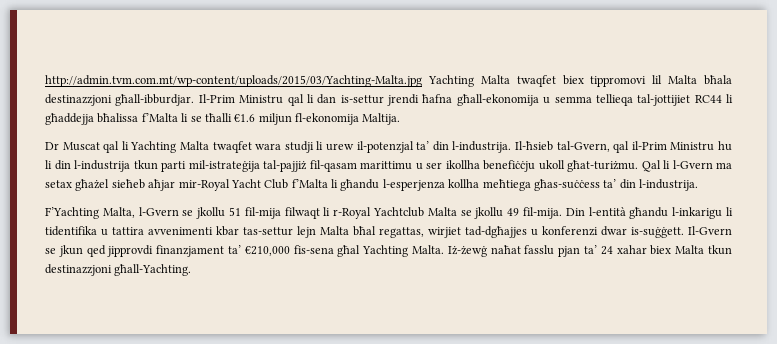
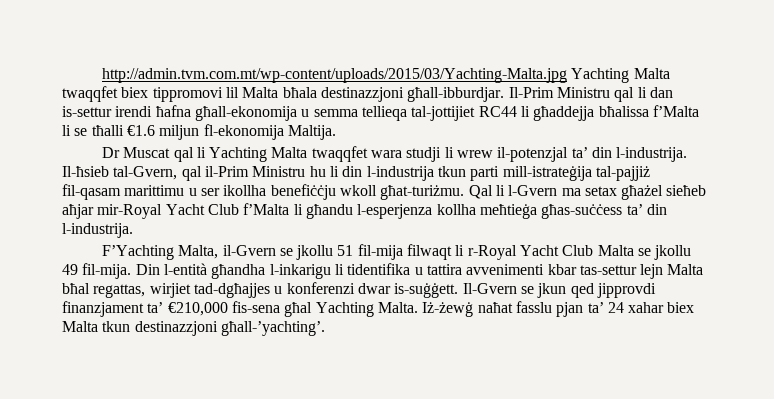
[516,75,556,87] twaqfet -> [62,86,118,102] twaqqfet
[387,94,419,106] jrendi -> [115,106,153,117] irendi
[212,141,252,153] twaqfet -> [311,146,368,162] twaqqfet
[326,143,354,151] urew -> [457,150,494,158] wrew
[188,160,260,172] mil-istrateġija -> [502,166,592,181] mill-istrateġija
[538,160,565,170] ukoll -> [339,185,377,196] wkoll
[482,179,531,191] meħtiega -> [479,204,537,219] meħtieġa
[138,207,179,216] l-Gvern -> [222,245,276,256] il-Gvern
[373,207,425,217] Yachtclub -> [520,245,594,256] Yacht Club
[629,207,669,219] għandu -> [211,264,266,279] għandha
[114,264,192,276] għall-Yachting. -> [220,321,325,336] għall-’yachting’.

